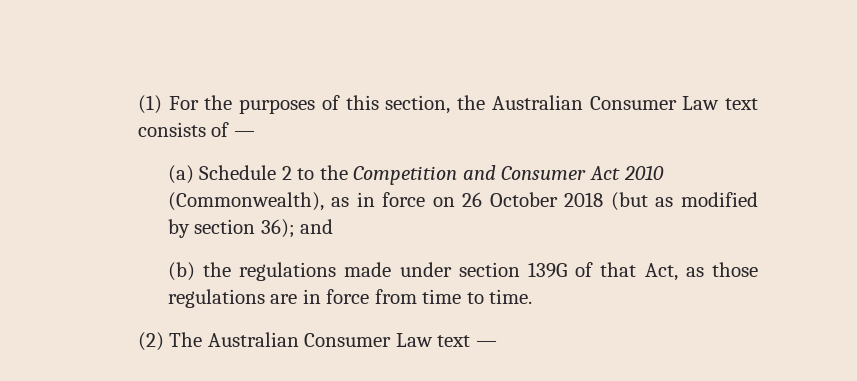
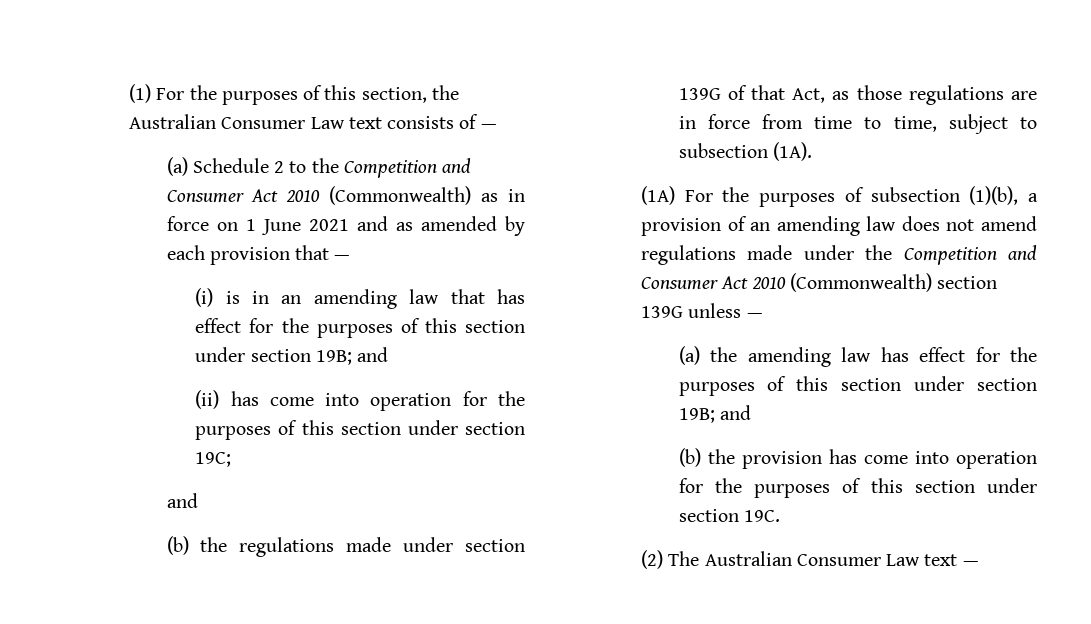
[167,192,324,211] (Commonwealth), -> [329,186,472,205] (Commonwealth)
[462,192,758,211] [167,219,295,238] 26 October 2018 (but as modified by section 36); -> [245,216,525,236] [166,245,351,265] [195,288,525,309] [195,318,525,338] [195,347,389,365] [195,390,526,411] [195,420,525,440] [195,452,232,467] 1 June 2021 and as amended by each provision that — // (i) is in an amending law that has effect for the purposes of this section under section 19B; and // (ii) has come into operation for the purposes of this section under section 19C; //
[489,289,533,304] time. -> [893,114,1037,134] [678,142,812,161] [641,186,1038,207] [641,216,1037,236] [641,245,1037,265] [641,273,998,292] [641,303,763,318] [678,346,1037,367] [678,376,1037,396] [678,405,751,423] [678,448,1037,469] [678,478,1037,498] [678,509,780,522] time, subject to subsection (1A). // (1A) For the purposes of subsection (1)(b), a provision of an amending law does not amend regulations made under the Competition and Consumer Act 2010 (Commonwealth) section 139G unless — // (a) the amending law has effect for the purposes of this section under section 19B; and // (b) the provision has come into operation for the purposes of this section under section 19C.

